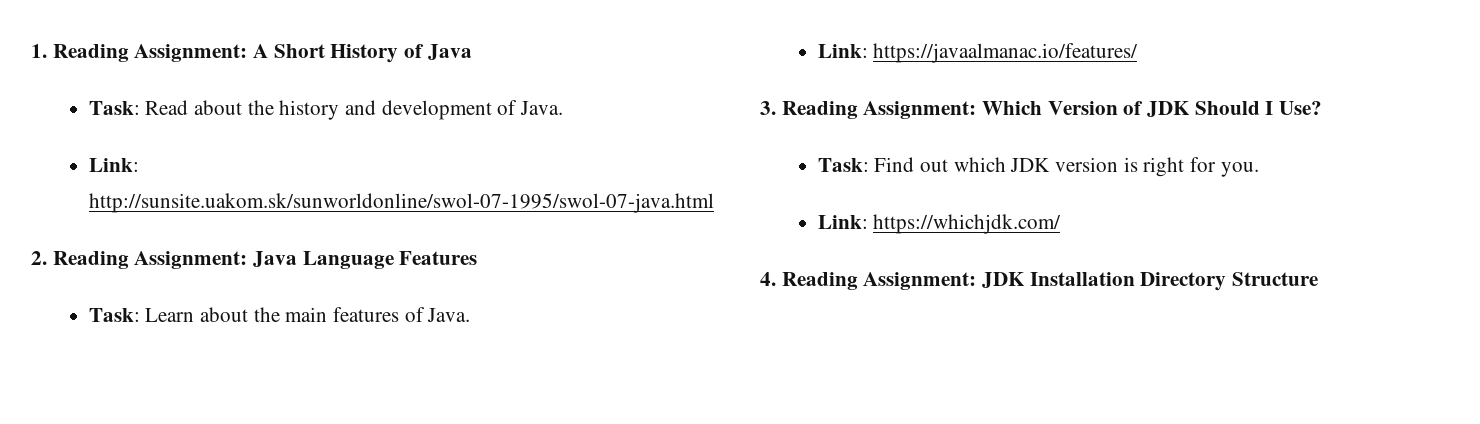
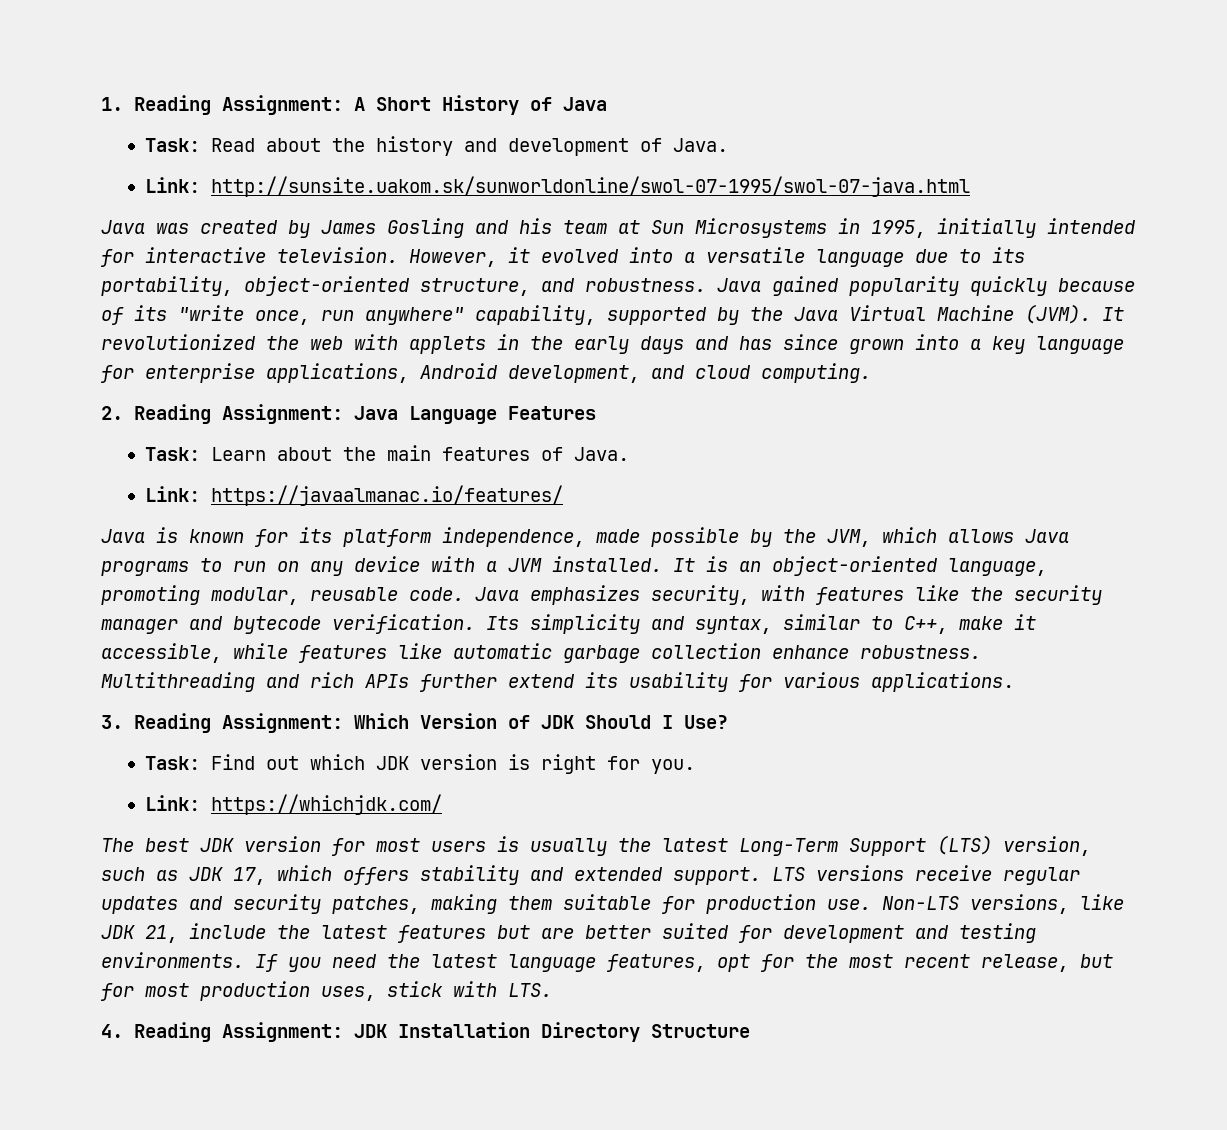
(714, 203) none -> [101,218,1136,238] [101,247,1025,267] [101,276,1135,296] [101,304,1124,325] [101,334,1124,354] [101,363,871,383] // Java was created by James Gosling and his team at Sun Microsystems in 1995, initially intended for interactive television. However, it evolved into a versatile language due to its portability, object-oriented structure, and robustness. Java gained popularity quickly because of its "write once, run anywhere" capability, supported by the Java Virtual Machine (JVM). It revolutionized the web with applets in the early days and has since grown into a key language for enterprise applications, Android development, and cloud computing.
(1139, 53) none -> [101,527,1069,547] [101,556,1047,576] [101,585,1102,605] [101,614,1036,634] [101,643,981,663] [101,672,1014,692] // Java is known for its platform independence, made possible by the JVM, which allows Java programs to run on any device with a JVM installed. It is an object-oriented language, promoting modular, reusable code. Java emphasizes security, with features like the security manager and bytecode verification. Its simplicity and syntax, similar to C++, make it accessible, while features like automatic garbage collection enhance robustness. Multithreading and rich APIs further extend its usability for various applications.
(1062, 224) none -> [101,835,1091,856] [101,865,1080,885] [101,894,1124,914] [101,923,1036,943] [101,952,1113,972] [101,981,552,1001] // The best JDK version for most users is usually the latest Long-Term Support (LTS) version, such as JDK 17, which offers stability and extended support. LTS versions receive regular updates and security patches, making them suitable for production use. Non-LTS versions, like JDK 21, include the latest features but are better suited for development and testing environments. If you need the latest language features, opt for the most recent release, but for most production uses, stick with LTS.

